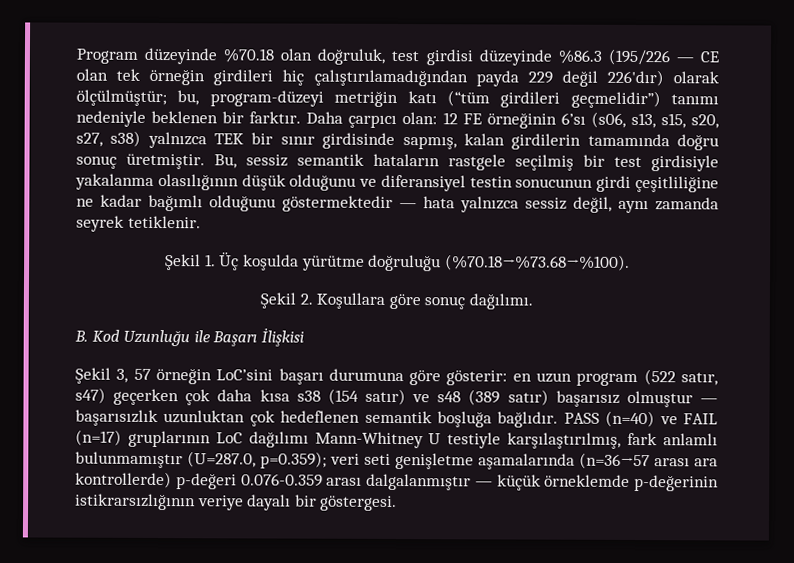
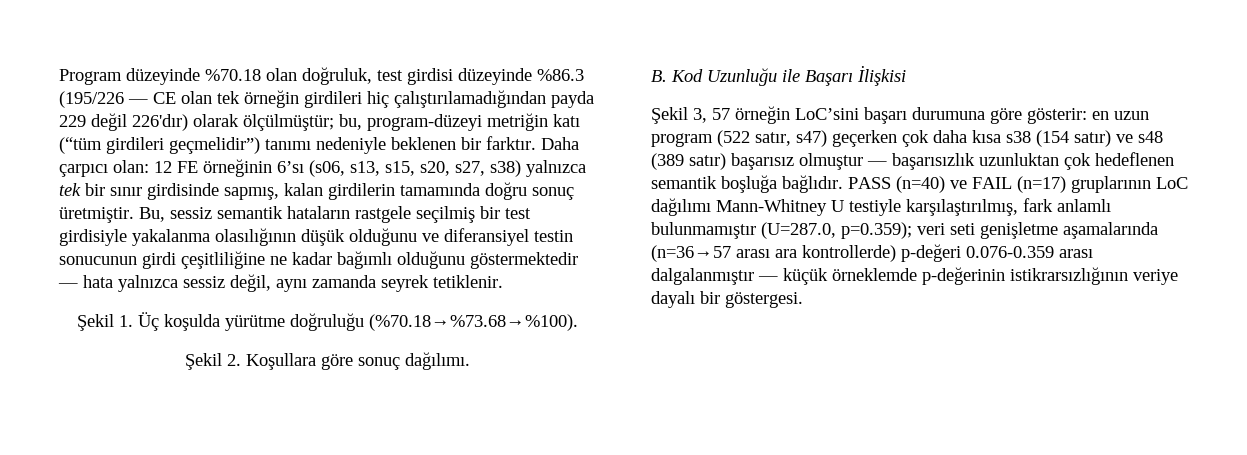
[214,133,245,145] TEK -> [59,183,81,196] tek

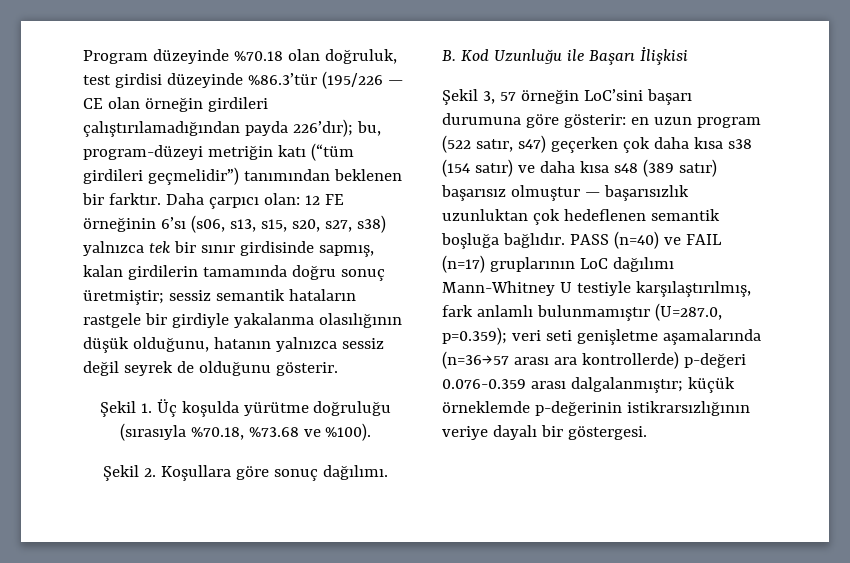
[537,69,584,81] %86.3 -> [247,73,317,85] %86.3’tür
[217,91,240,104] tek -> (140, 103) none
[367,91,389,108] hiç -> (268, 104) none
[59,113,334,131] 229 değil 226'dır) olarak ölçülmüştür; -> [292,119,353,137] 226’dır);
[265,137,386,154] tanımı nedeniyle -> [243,169,330,181] tanımından
[59,207,165,223] üretmiştir. Bu, -> [83,290,164,305] üretmiştir;
[416,206,531,223] [59,228,573,246] [59,251,578,269] [58,274,503,292] seçilmiş bir test girdisiyle yakalanma olasılığının düşük olduğunu ve diferansiyel testin sonucunun girdi çeşitliliğine ne kadar bağımlı olduğunu göstermektedir — hata yalnızca sessiz değil, aynı zamanda seyrek tetiklenir. -> [144,313,402,328] [83,337,384,353] [83,361,338,376] bir girdiyle yakalanma olasılığının düşük olduğunu, hatanın yalnızca sessiz değil seyrek de olduğunu gösterir.
[369,314,578,331] (%70.18→%73.68→%100). -> [119,423,372,441] (sırasıyla %70.18, %73.68 ve %100).
(1133, 138) none -> [539,161,609,173] daha kısa
[651,268,778,285] dalgalanmıştır — -> [570,377,683,393] dalgalanmıştır;

